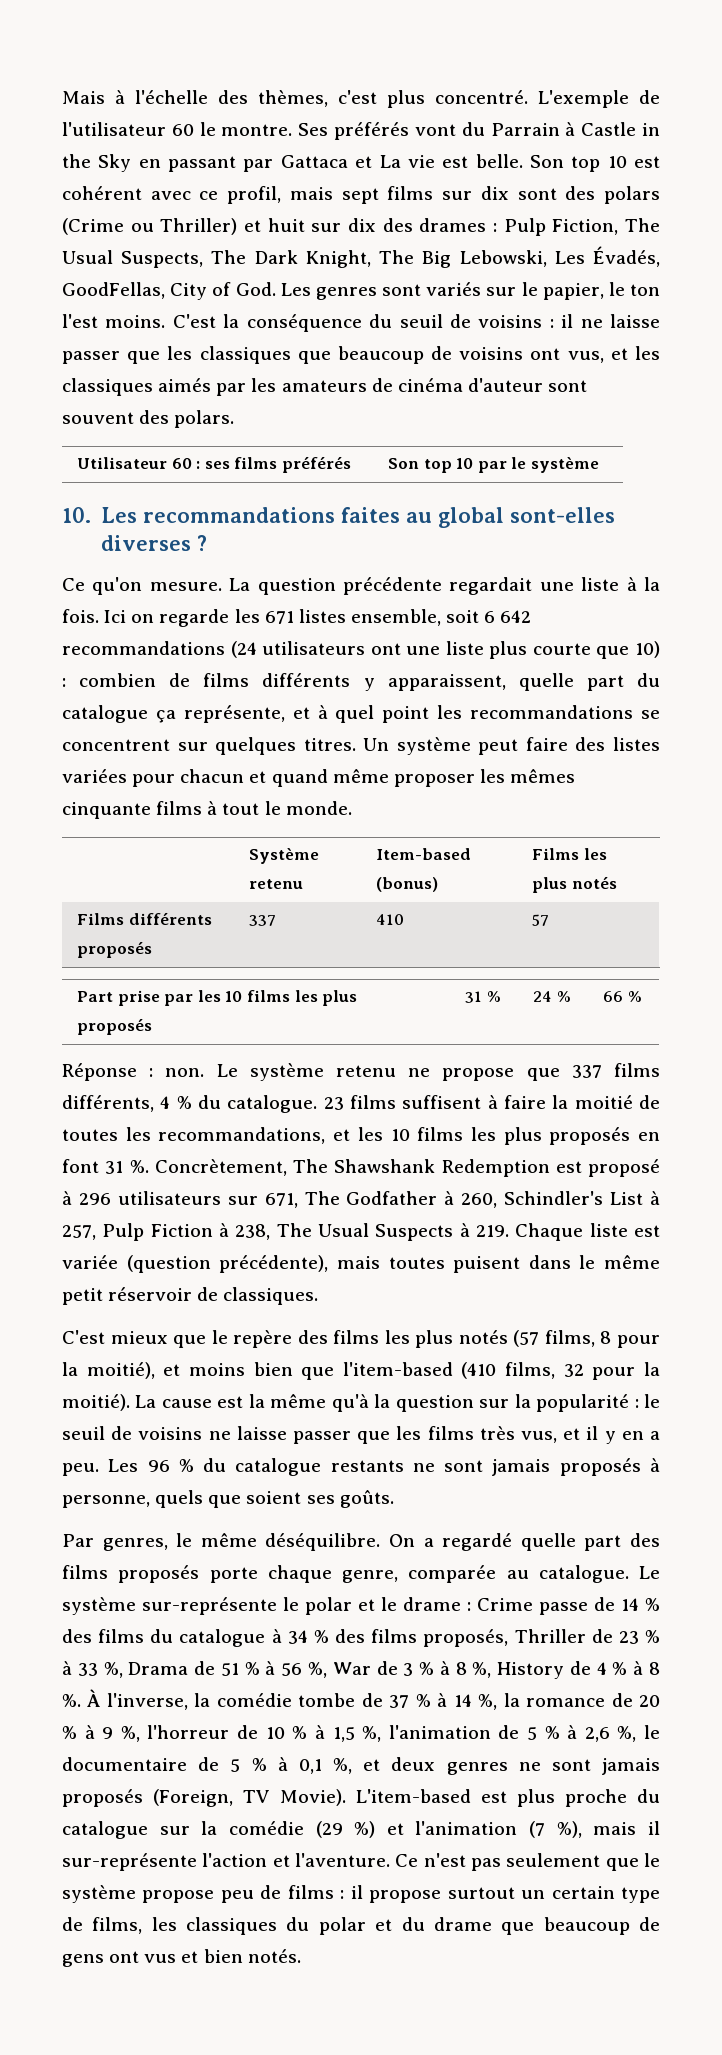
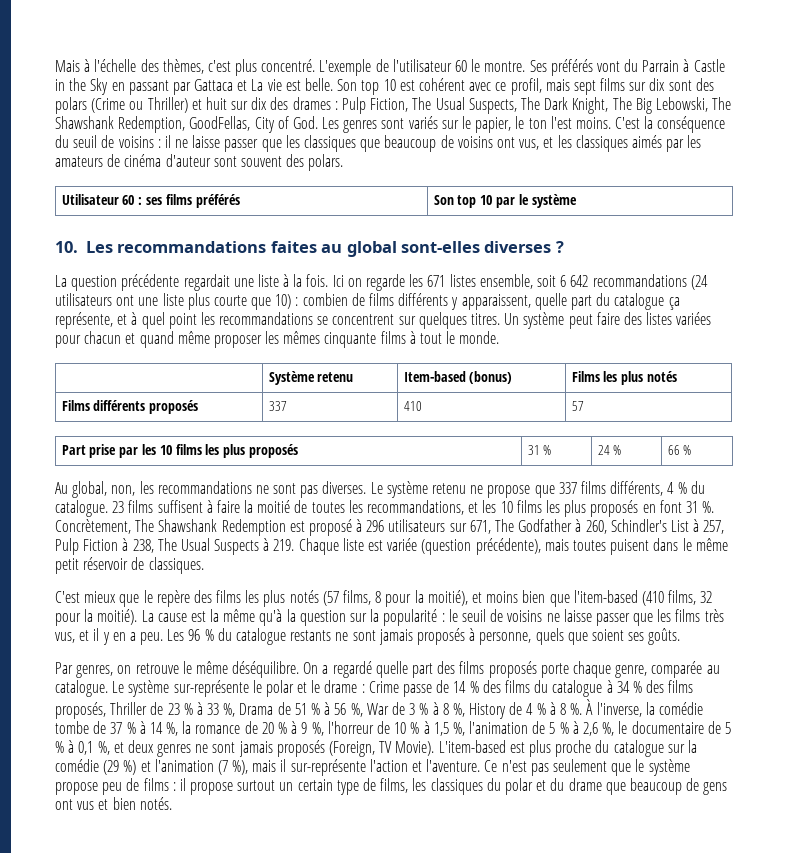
[554,246,660,267] Les Évadés, -> [712,97,732,110] [55,116,186,133] The Shawshank Redemption,
[62,577,222,595] Ce qu'on mesure. -> (564, 247) none
[62,1063,205,1081] Réponse : non. -> [55,481,367,498] Au global, non, les recommandations ne sont pas diverses.
(168, 1544) none -> [117,663,179,674] on retrouve

